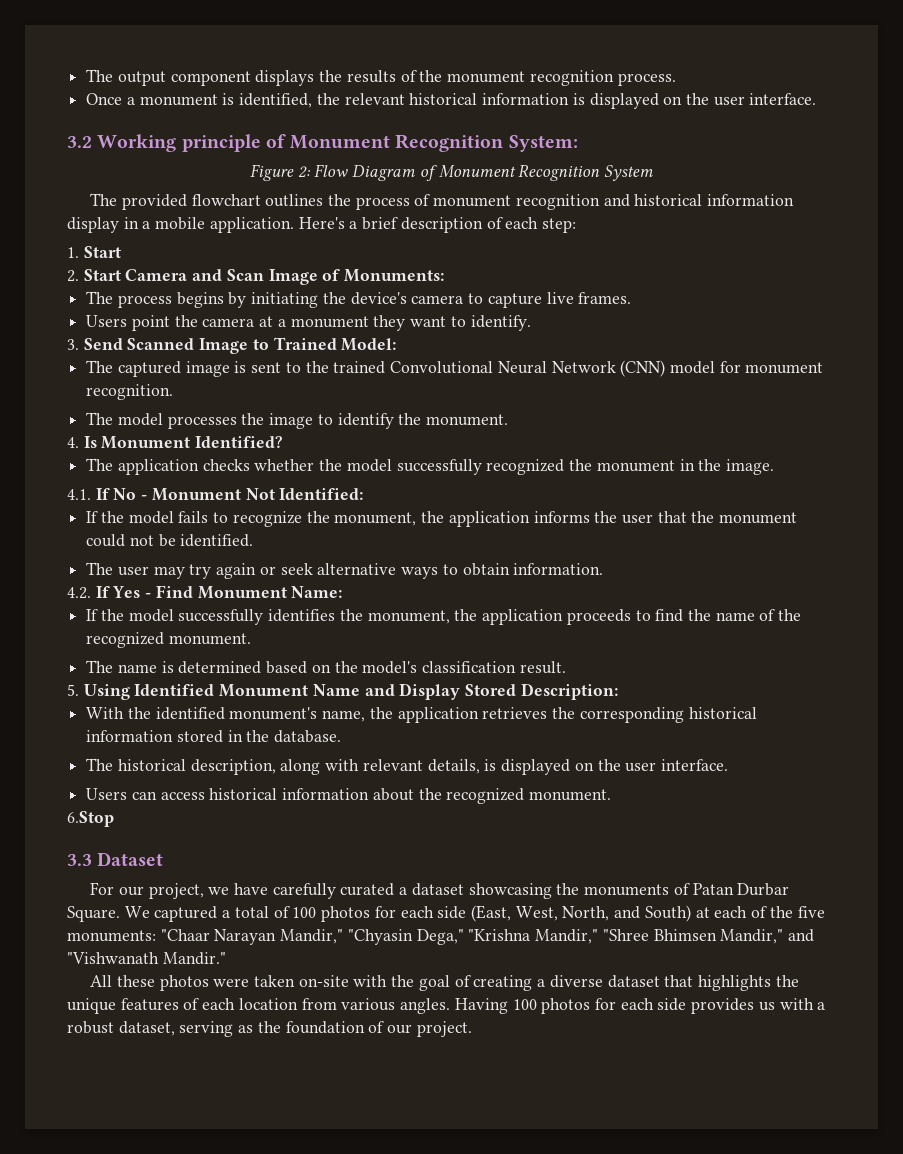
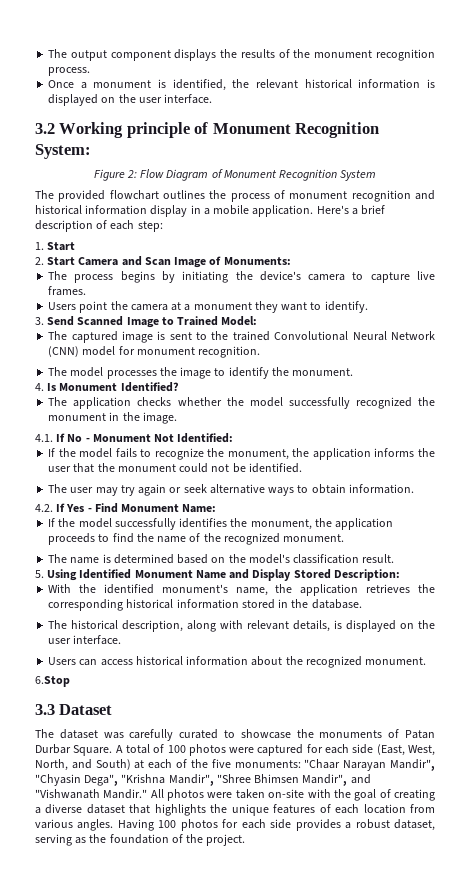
[90,882,552,899] For our project, we have carefully curated a dataset showcasing -> [35,729,291,741] The dataset was carefully curated to showcase
[124,906,231,922] We captured a -> [115,745,123,753] A
(371, 914) none -> [229,744,304,756] were captured
[280,929,599,945] Mandir," "Chyasin Dega," "Krishna Mandir," -> [389,759,435,771] [35,774,214,786] Mandir", "Chyasin Dega", "Krishna Mandir",
[720,929,784,944] Mandir," -> [302,774,348,786] Mandir",
[90,975,155,987] // All these -> [150,789,164,798] All
[758,998,814,1011] us with -> (341, 825) none
[387,1024,413,1034] our -> [186,834,204,843] the

